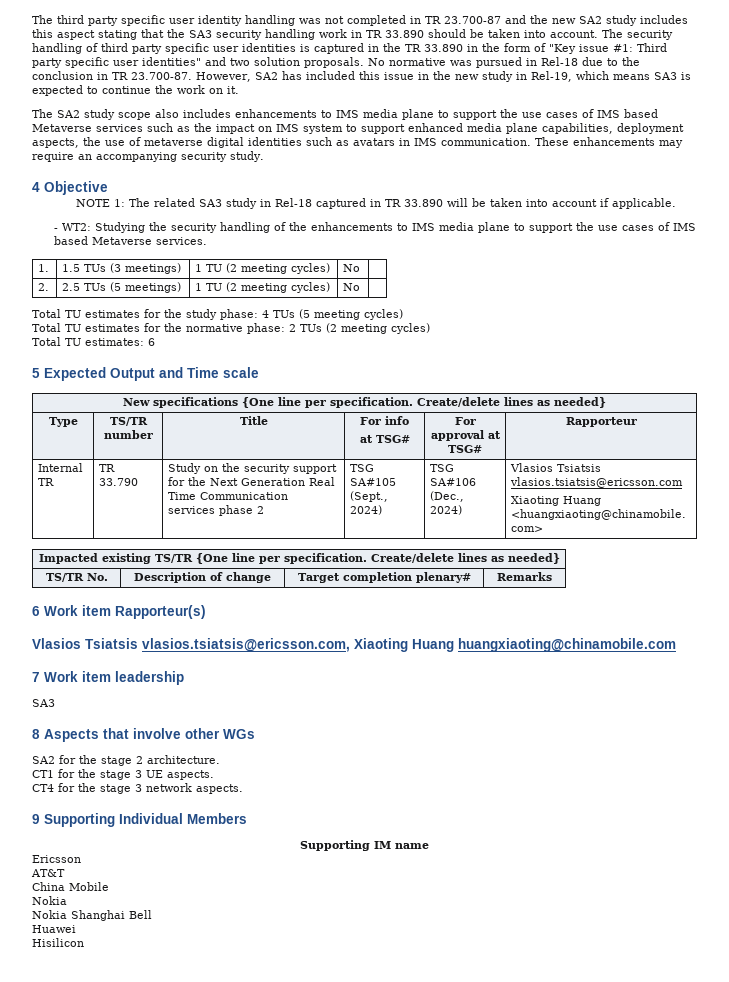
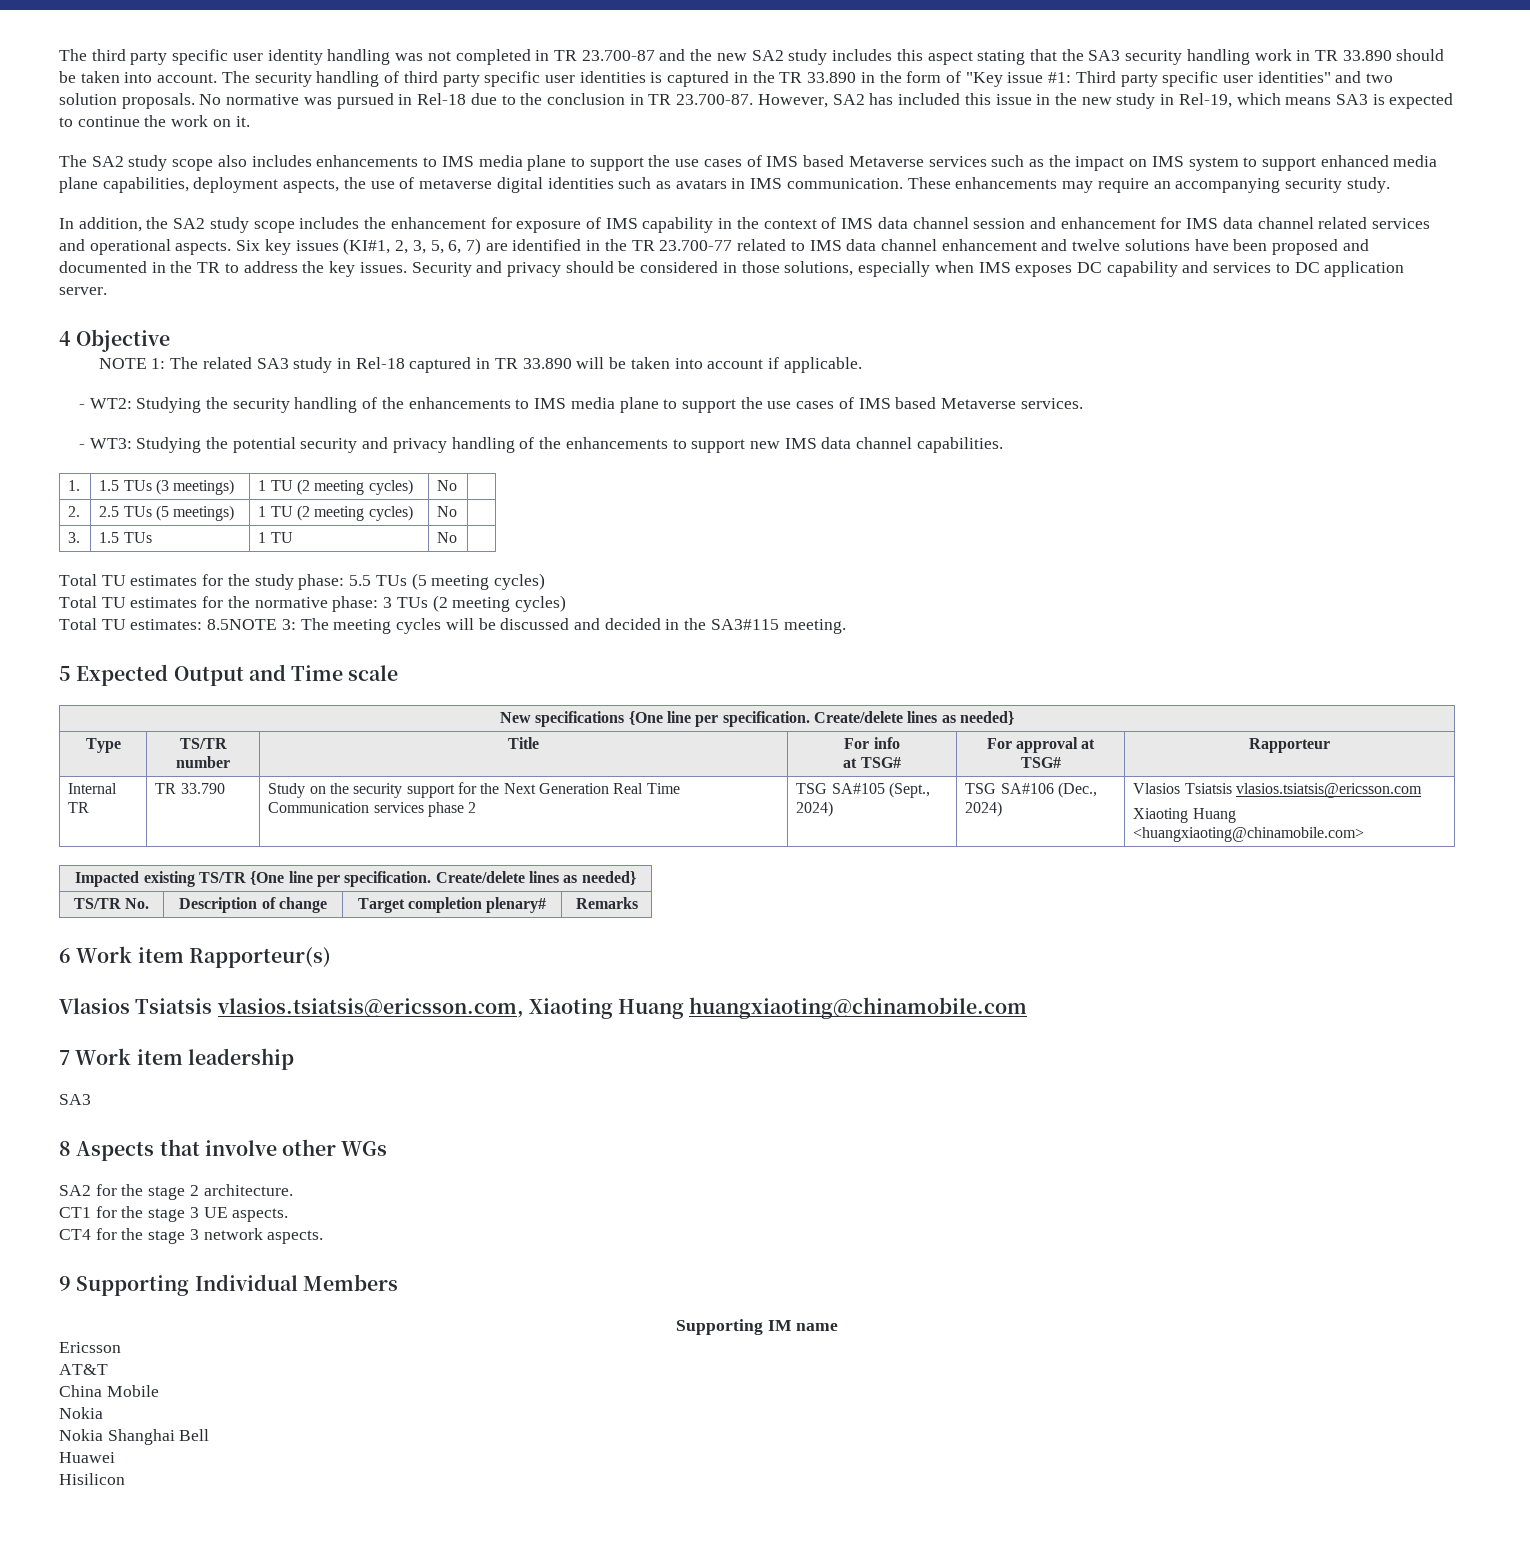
(264, 156) none -> [59,217,1431,233] [59,238,1369,255] [59,261,1405,277] [59,287,107,295] // In addition, the SA2 study scope includes the enhancement for exposure of IMS capability in the context of IMS data channel session and enhancement for IMS data channel related services and operational aspects. Six key issues (KI#1, 2, 3, 5, 6, 7) are identified in the TR 23.700-77 related to IMS data channel enhancement and twelve solutions have been proposed and documented in the TR to address the key issues. Security and privacy should be considered in those solutions, especially when IMS exposes DC capability and services to DC application server.
(207, 241) none -> [78,437,1003,453] // - WT3: Studying the potential security and privacy handling of the enhancements to support new IMS data channel capabilities.
(361, 287) none -> [68,532,81,543] [99,532,152,543] [258,532,293,543] [437,532,458,543] // 3. | 1.5 TUs | 1 TU | No |
[262,310,269,318] 4 -> [349,575,372,586] 5.5
[289,324,296,332] 2 -> [383,597,393,608] 3
[148,338,155,346] 6 -> [207,618,846,634] 8.5NOTE 3: The meeting cycles will be discussed and decided in the SA3#115 meeting.

